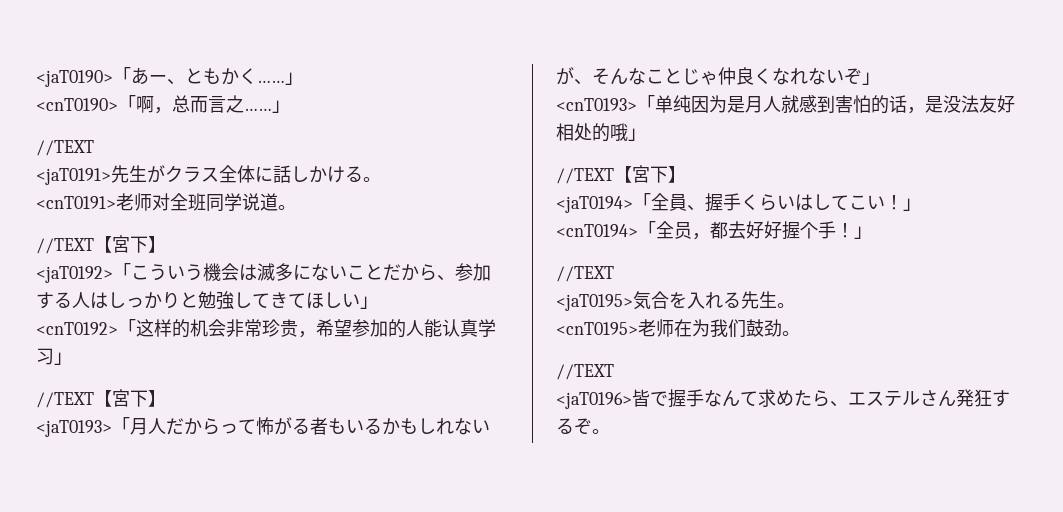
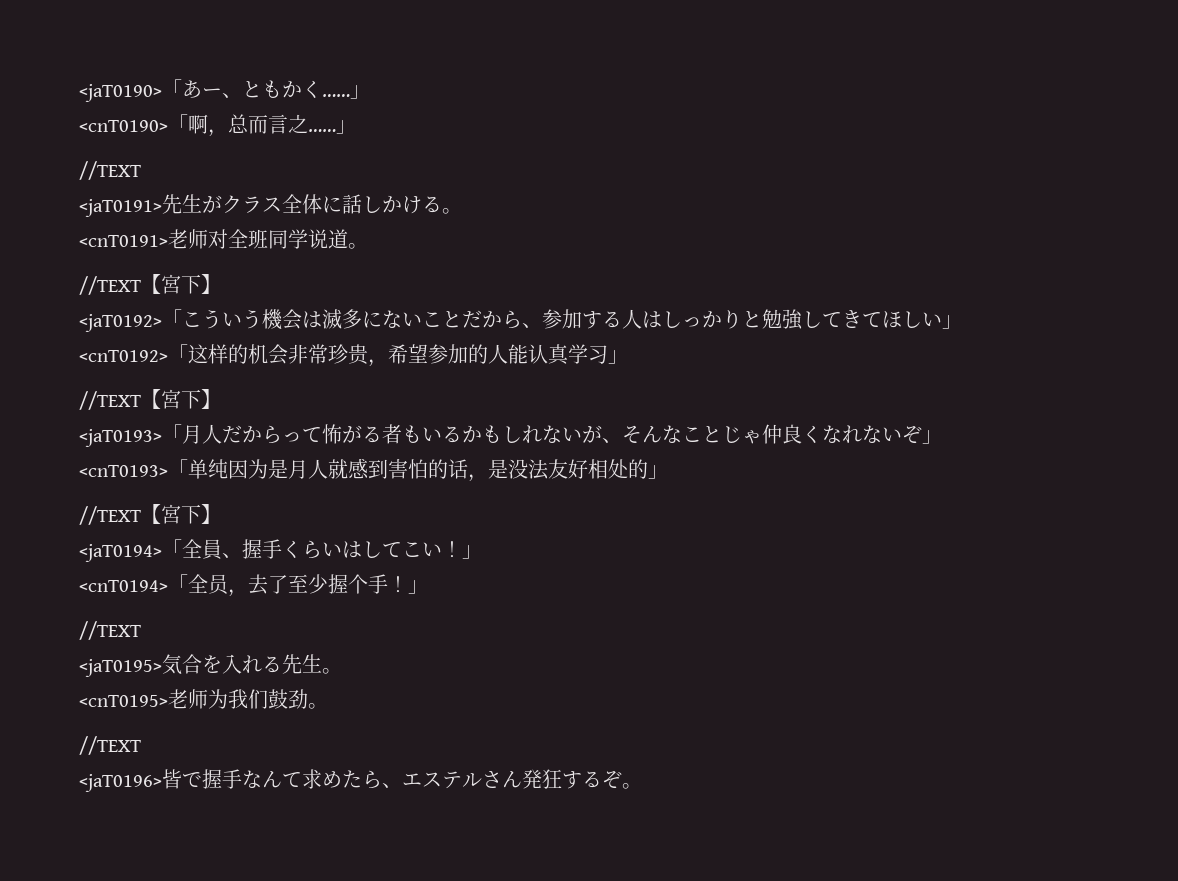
[610,123,628,141] 哦 -> (648, 469) none
[710,221,782,239] 都去好好 -> [248,574,328,595] 去了至少
[674,319,692,337] 在 -> (208, 699) none

